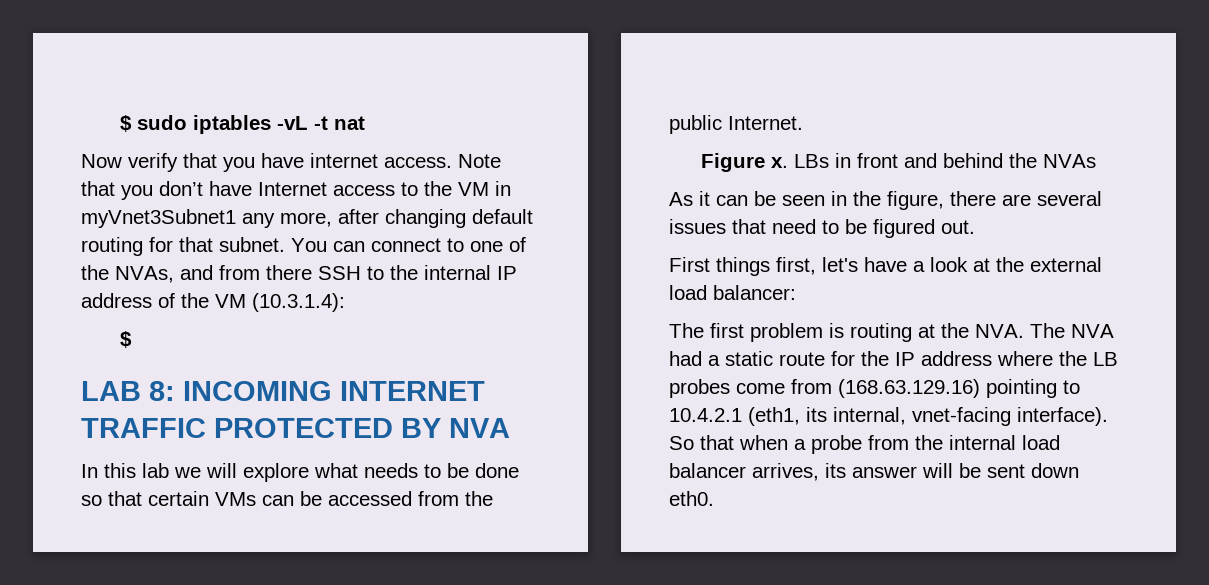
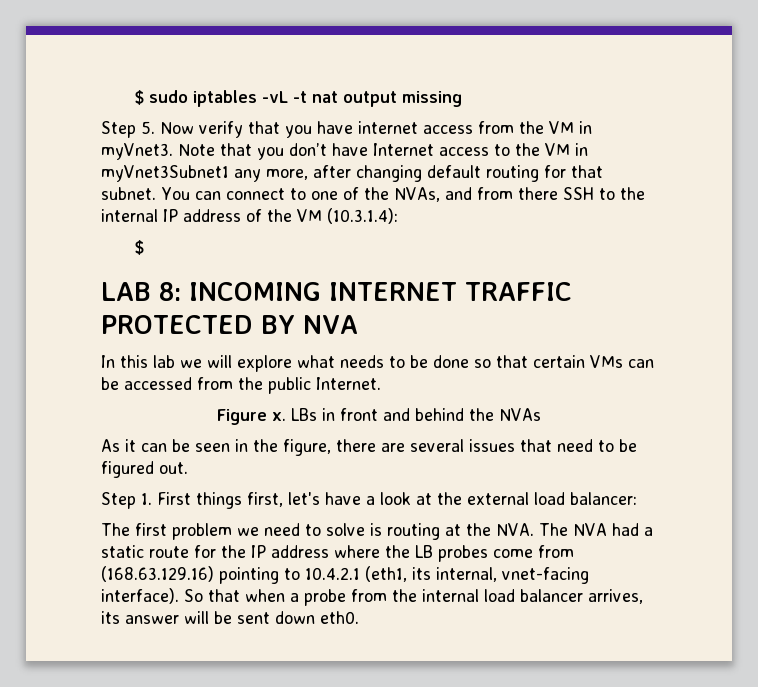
(365, 123) // -> [343,91,463,107] [101,121,155,138] output missing // Step 5.
[384,157,452,168] access. -> [423,121,592,134] [101,143,173,160] access from the VM in myVnet3.
(975, 227) none -> [101,492,152,509] Step 1.
(823, 332) none -> [237,523,365,536] we need to solve

